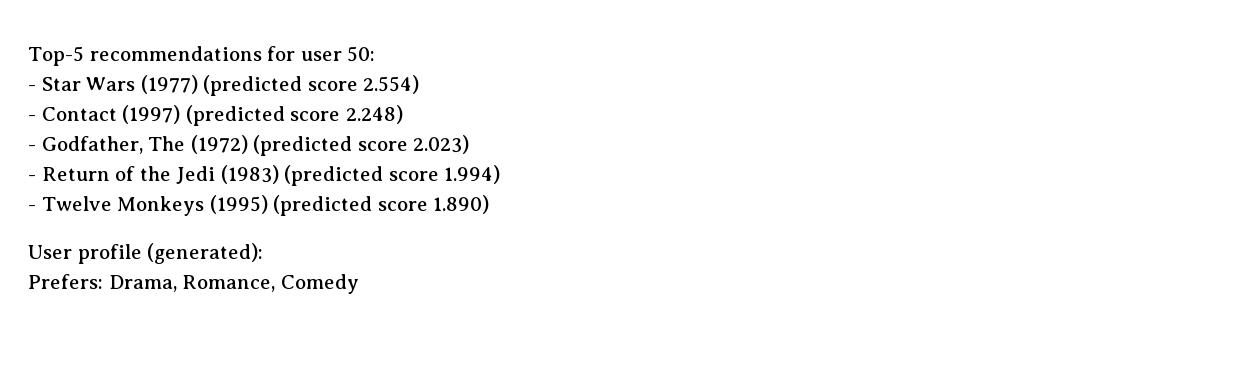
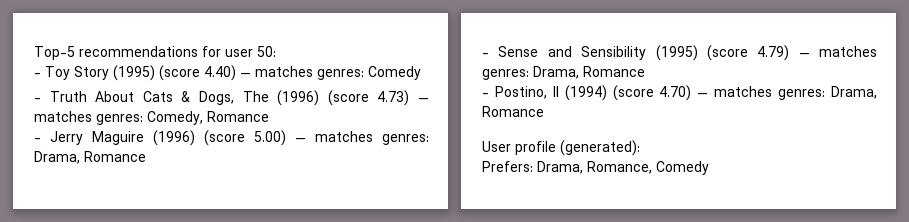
[41,75,420,96] [28,105,403,126] [28,135,470,156] [28,165,501,186] [28,195,490,216] Star Wars (1977) (predicted score 2.554) // - Contact (1997) (predicted score 2.248) // - Godfather, The (1972) (predicted score 2.023) // - Return of the Jedi (1983) (predicted score 1.994) // - Twelve Monkeys (1995) (predicted score 1.890) -> [45,65,421,81] [34,90,430,106] [34,111,269,125] [34,130,429,146] [34,151,146,164] [482,45,877,61] [482,66,645,80] [482,85,877,101] [482,106,544,117] Toy Story (1995) (score 4.40) — matches genres: Comedy // - Truth About Cats & Dogs, The (1996) (score 4.73) — matches genres: Comedy, Romance // - Jerry Maguire (1996) (score 5.00) — matches genres: Drama, Romance // - Sense and Sensibility (1995) (score 4.79) — matches genres: Drama, Romance // - Postino, Il (1994) (score 4.70) — matches genres: Drama, Romance

